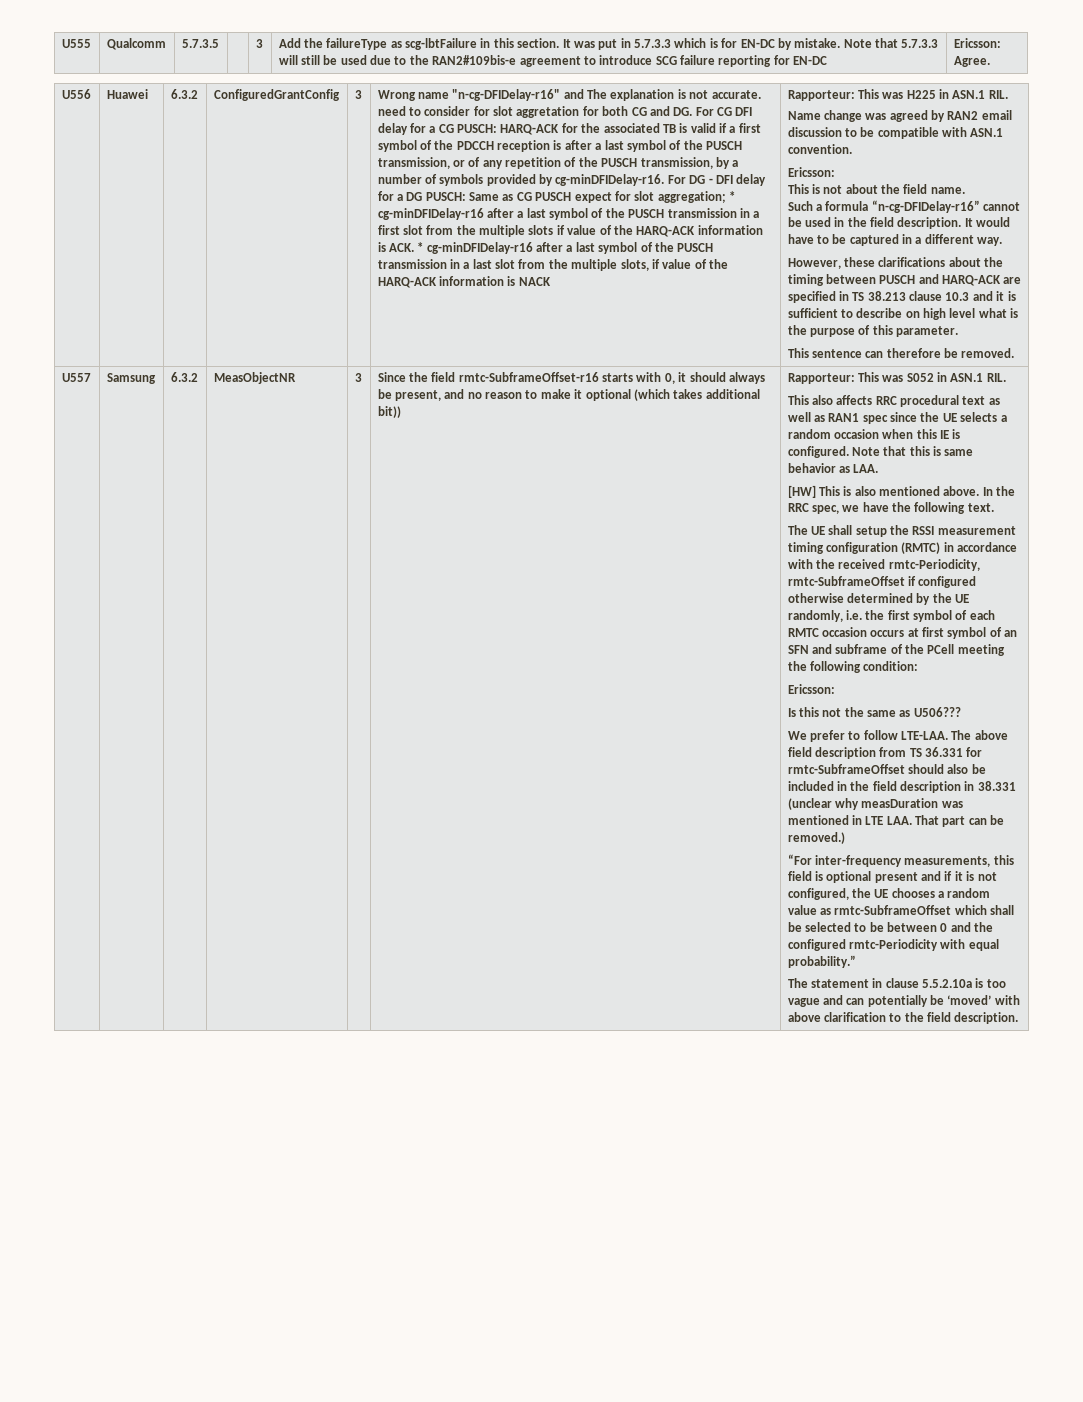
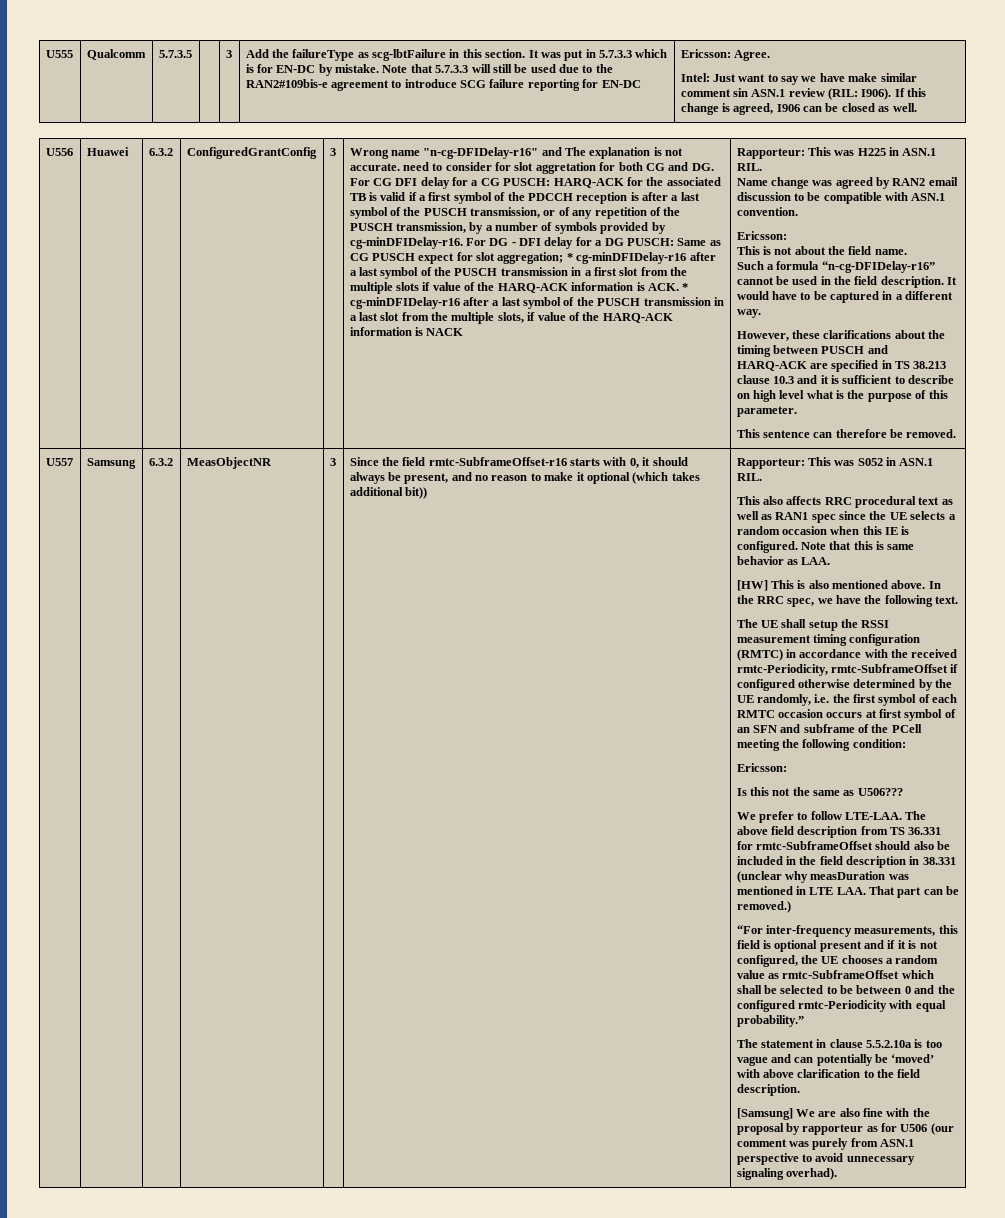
(990, 61) none -> [680,73,917,85] [680,88,927,100] [680,103,917,115] // Intel: Just want to say we have make similar comment sin ASN.1 review (RIL: I906). If this change is agreed, I906 can be closed as well.
(1019, 1018) none -> [736,1108,930,1120] [736,1123,954,1135] [736,1138,915,1150] [736,1153,915,1165] [736,1168,837,1180] // [Samsung] We are also fine with the proposal by rapporteur as for U506 (our comment was purely from ASN.1 perspective to avoid unnecessary signaling overhad).

